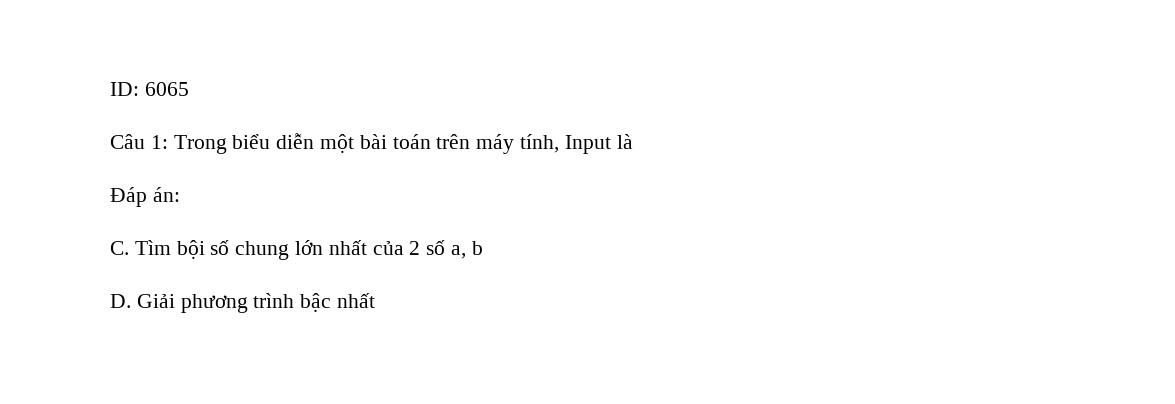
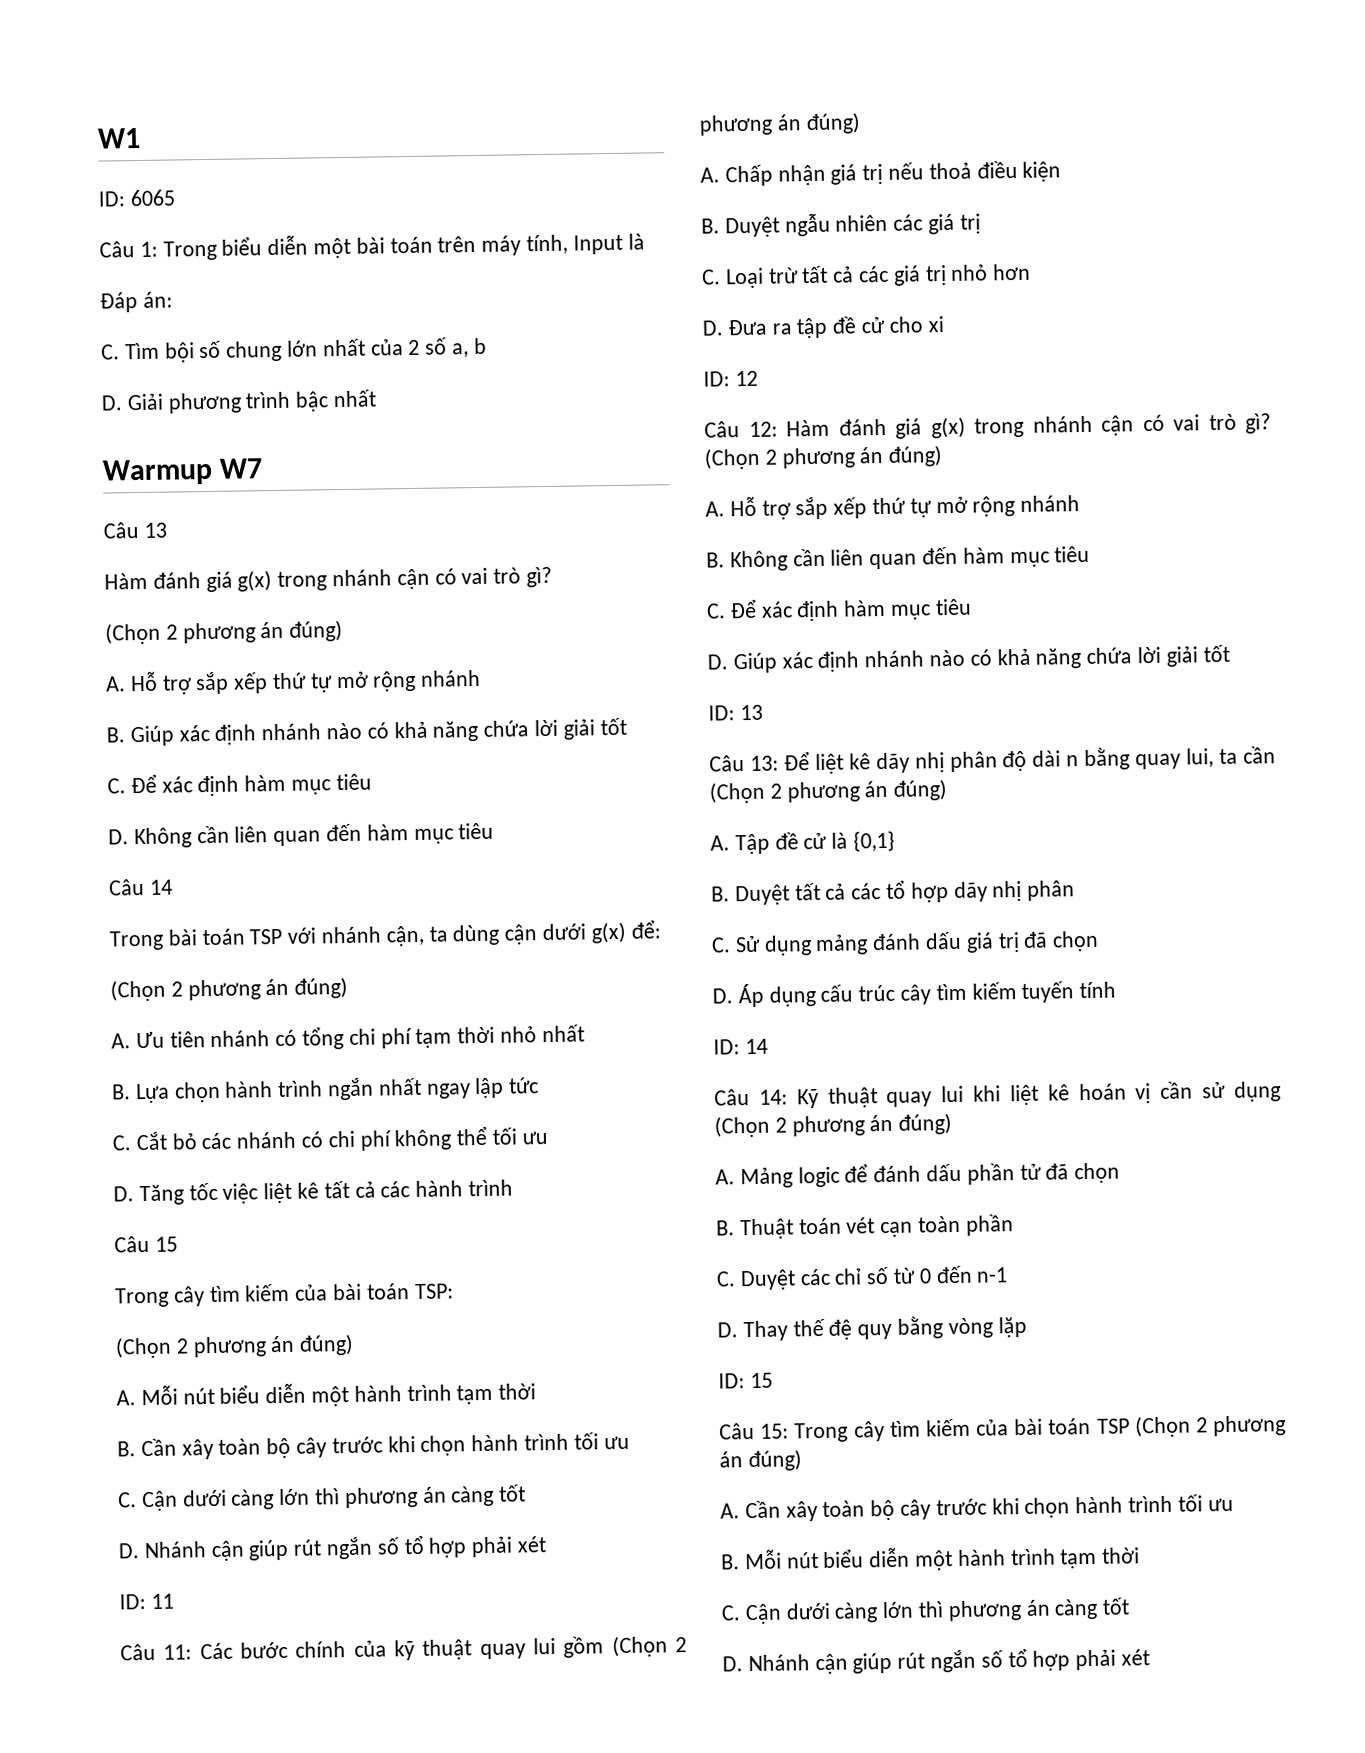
(110, 89) none -> [97,127,141,149] W1 //
(376, 300) none -> [102,458,264,486] [103,522,167,539] [104,566,553,593] [105,620,344,645] [105,669,482,695] [106,717,627,747] [107,773,372,797] [108,822,495,849] [108,878,173,896] [109,920,661,951] [110,976,349,1002] [111,1024,585,1050] [112,1077,540,1104] [112,1126,548,1151] [113,1179,514,1206] [114,1235,178,1253] [115,1283,454,1308] [115,1333,355,1359] [116,1383,537,1407] [117,1432,630,1460] [118,1484,527,1512] [118,1535,548,1562] [119,1593,174,1610] [120,1635,687,1661] [699,112,860,136] [700,160,1062,187] [701,213,981,238] [701,263,1032,289] [702,316,944,339] [703,370,758,387] [704,413,1271,439] [704,445,943,470] [705,495,1081,520] [706,545,1091,572] [706,598,972,622] [707,644,1230,674] [708,704,763,721] [709,746,1276,775] [709,779,948,804] [710,830,896,855] [711,880,1076,906] [711,930,1100,956] [712,981,1117,1008] [713,1038,768,1055] [714,1081,1281,1109] [714,1113,953,1138] [715,1162,1121,1189] [716,1214,1014,1240] [716,1265,1009,1291] [717,1316,1027,1342] [718,1372,773,1389] [719,1415,1286,1443] [719,1449,802,1472] [720,1494,1234,1522] [721,1547,1141,1571] [721,1597,1130,1625] [722,1648,1151,1675] // Warmup W7 // Câu 13 // Hàm đánh giá g(x) trong nhánh cận có vai trò gì? // (Chọn 2 phương án đúng) // A. Hỗ trợ sắp xếp thứ tự mở rộng nhánh // B. Giúp xác định nhánh nào có khả năng chứa lời giải tốt // C. Để xác định hàm mục tiêu // D. Không cần liên quan đến hàm mục tiêu // Câu 14 // Trong bài toán TSP với nhánh cận, ta dùng cận dưới g(x) để: // (Chọn 2 phương án đúng) // A. Ưu tiên nhánh có tổng chi phí tạm thời nhỏ nhất // B. Lựa chọn hành trình ngắn nhất ngay lập tức // C. Cắt bỏ các nhánh có chi phí không thể tối ưu // D. Tăng tốc việc liệt kê tất cả các hành trình // Câu 15 // Trong cây tìm kiếm của bài toán TSP: // (Chọn 2 phương án đúng) // A. Mỗi nút biểu diễn một hành trình tạm thời // B. Cần xây toàn bộ cây trước khi chọn hành trình tối ưu // C. Cận dưới càng lớn thì phương án càng tốt // D. Nhánh cận giúp rút ngắn số tổ hợp phải xét // ID: 11 // Câu 11: Các bước chính của kỹ thuật quay lui gồm (Chọn 2 phương án đúng) // A. Chấp nhận giá trị nếu thoả điều kiện // B. Duyệt ngẫu nhiên các giá trị // C. Loại trừ tất cả các giá trị nhỏ hơn // D. Đưa ra tập đề cử cho xi // ID: 12 // Câu 12: Hàm đánh giá g(x) trong nhánh cận có vai trò gì? (Chọn 2 phương án đúng) // A. Hỗ trợ sắp xếp thứ tự mở rộng nhánh // B. Không cần liên quan đến hàm mục tiêu // C. Để xác định hàm mục tiêu // D. Giúp xác định nhánh nào có khả năng chứa lời giải tốt // ID: 13 // Câu 13: Để liệt kê dãy nhị phân độ dài n bằng quay lui, ta cần (Chọn 2 phương án đúng) // A. Tập đề cử là {0,1} // B. Duyệt tất cả các tổ hợp dãy nhị phân // C. Sử dụng mảng đánh dấu giá trị đã chọn // D. Áp dụng cấu trúc cây tìm kiếm tuyến tính // ID: 14 // Câu 14: Kỹ thuật quay lui khi liệt kê hoán vị cần sử dụng (Chọn 2 phương án đúng) // A. Mảng logic để đánh dấu phần tử đã chọn // B. Thuật toán vét cạn toàn phần // C. Duyệt các chỉ số từ 0 đến n-1 // D. Thay thế đệ quy bằng vòng lặp // ID: 15 // Câu 15: Trong cây tìm kiếm của bài toán TSP (Chọn 2 phương án đúng) // A. Cần xây toàn bộ cây trước khi chọn hành trình tối ưu // B. Mỗi nút biểu diễn một hành trình tạm thời // C. Cận dưới càng lớn thì phương án càng tốt // D. Nhánh cận giúp rút ngắn số tổ hợp phải xét

